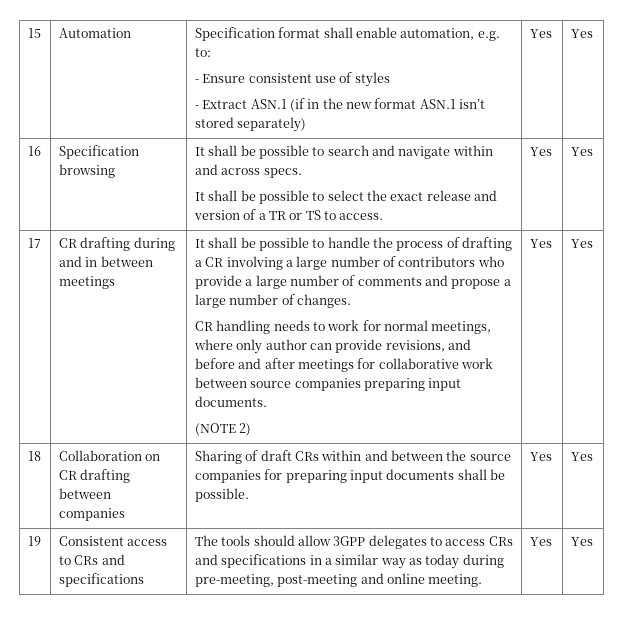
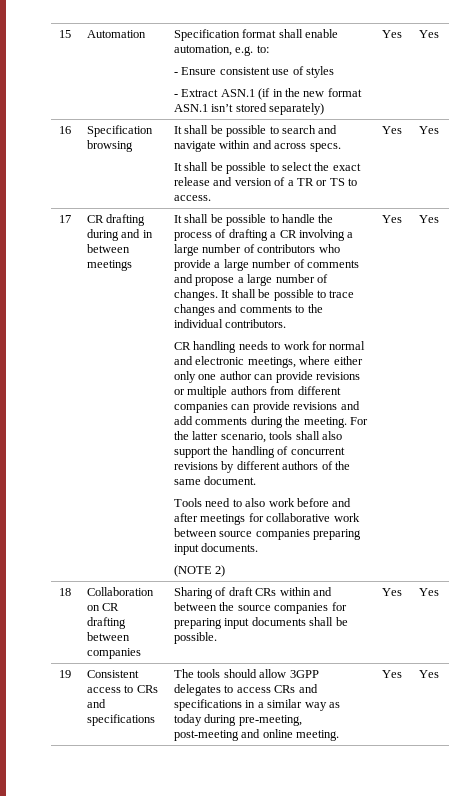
(351, 301) none -> [221,289,355,301] [173,304,323,316] [173,319,287,328] It shall be possible to trace changes and comments to the individual contributors.
[431,321,492,334] [193,339,472,354] meetings, where only author can provide revisions, and -> [173,356,363,368] [173,371,360,383] [173,386,341,398] [173,401,360,413] [173,416,368,428] [173,431,342,443] [173,446,345,458] [173,461,350,473] [173,476,257,485] [173,498,295,507] and electronic meetings, where either only one author can provide revisions or multiple authors from different companies can provide revisions and add comments during the meeting. For the latter scenario, tools shall also support the handling of concurrent revisions by different authors of the same document. // Tools need to also work

